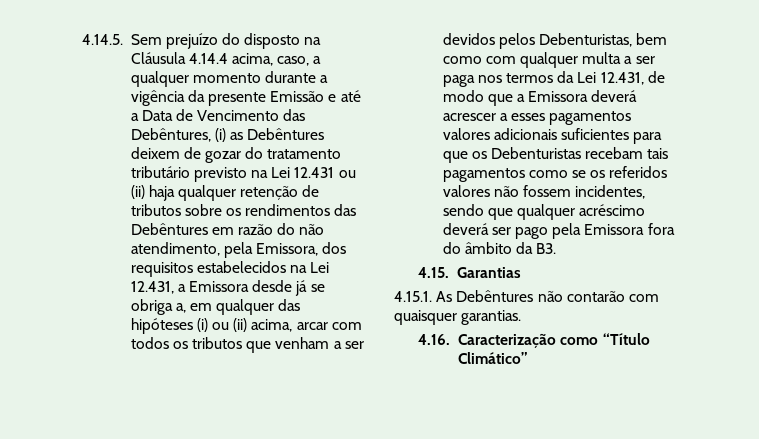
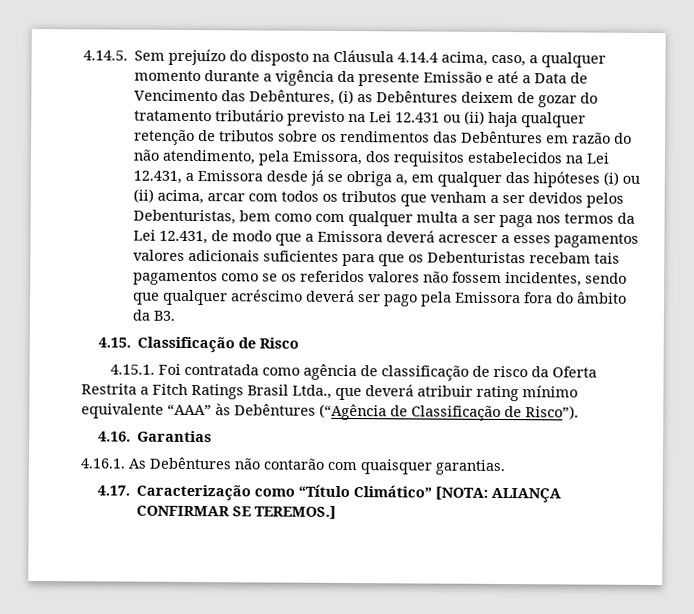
(450, 272) none -> [136,336,299,353] [110,363,598,381] [81,383,578,402] [81,403,579,421] [97,431,131,442] Classificação de Risco // 4.15.1. Foi contratada como agência de classificação de risco da Oferta Restrita a Fitch Ratings Brasil Ltda., que deverá atribuir rating mínimo equivalente “AAA” às Debêntures (“Agência de Classificação de Risco”). // 4.16.
[394,291,432,302] 4.15.1. -> [80,458,126,469] 4.16.1.
[418,334,451,345] 4.16. -> [96,485,130,496] 4.17.
(528, 358) none -> [434,486,561,503] [135,505,336,519] [NOTA: ALIANÇA CONFIRMAR SE TEREMOS.]

